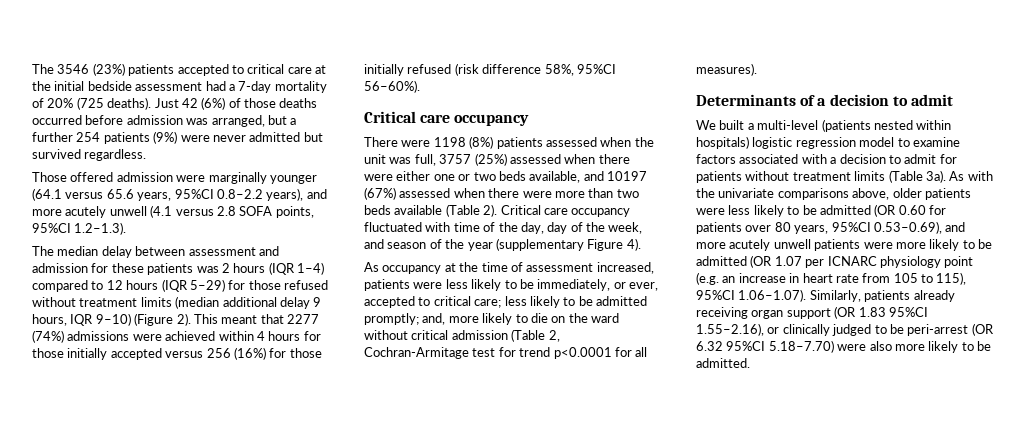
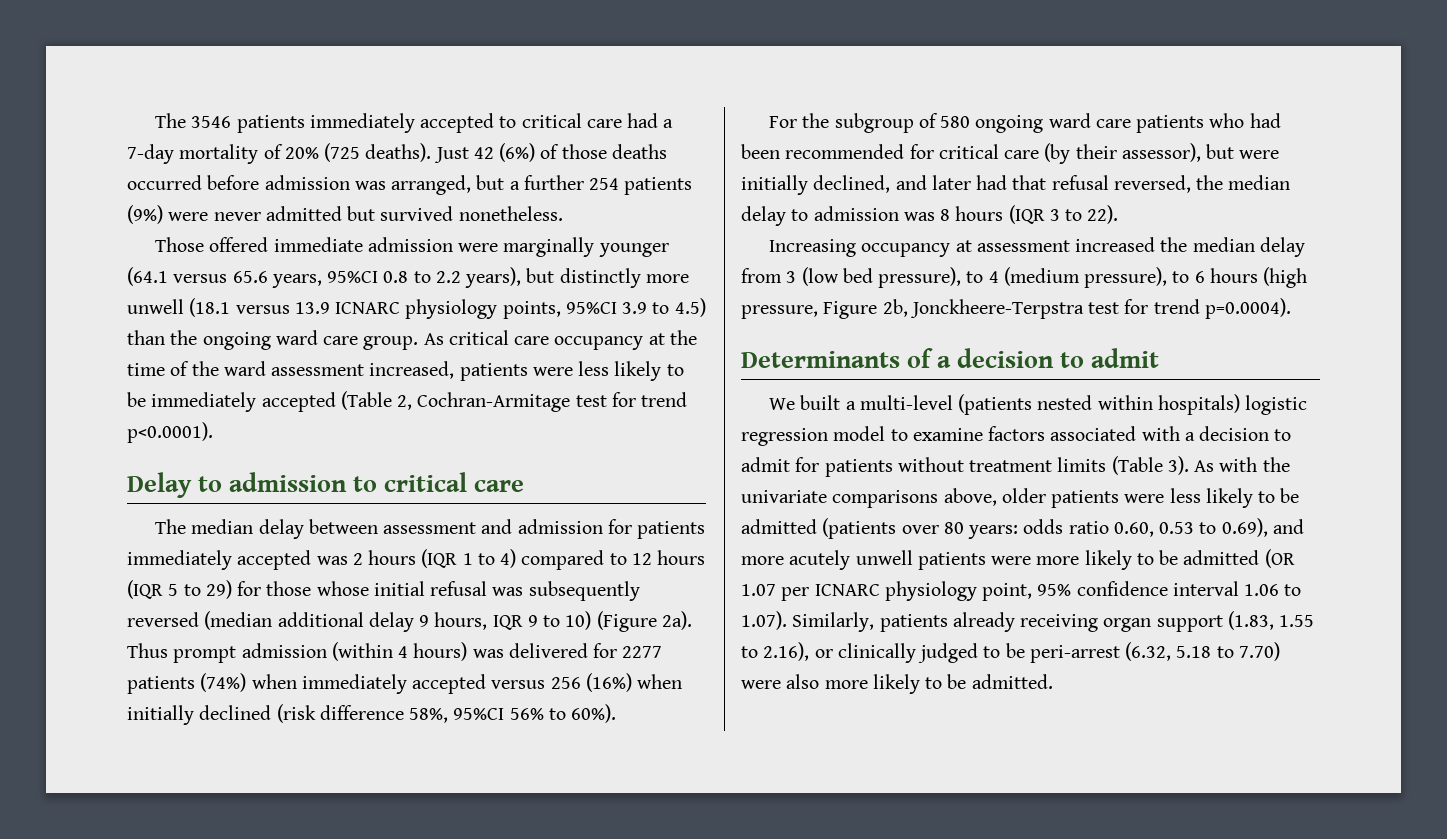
[92,63,175,76] (23%) patients -> [236,113,415,133] patients immediately
[315,65,326,74] [32,81,203,91] at the initial bedside assessment -> (622, 123) none
[84,149,147,161] regardless. -> [458,206,563,221] nonetheless.
(114, 177) none -> [273,237,363,252] immediate
[216,188,327,201] [32,205,314,218] [32,222,127,235] 0.8–2.2 years), and more acutely unwell (4.1 versus 2.8 SOFA points, 95%CI 1.2–1.3). -> [383,267,689,288] [127,298,706,319] [127,330,697,350] [127,361,684,381] [127,391,688,412] [127,422,213,443] [127,472,525,498] 0.8 to 2.2 years), but distinctly more unwell (18.1 versus 13.9 ICNARC physiology points, 95%CI 3.9 to 4.5) than the ongoing ward care group. As critical care occupancy at the time of the ward assessment increased, patients were less likely to be immediately accepted (Table 2, Cochran-Armitage test for trend p<0.0001). // Delay to admission to critical care
[111,263,194,275] these patients -> [637,521,706,539] [127,550,312,570] patients immediately accepted
[297,262,324,275] 1–4) -> [462,549,517,568] 1 to 4)
[189,279,328,292] [32,297,172,307] 5–29) for those refused without treatment limits -> [168,580,640,601] [127,612,199,627] 5 to 29) for those whose initial refusal was subsequently reversed
[95,313,319,326] [32,330,321,343] [32,347,322,360] [364,63,616,76] [364,80,420,93] [364,111,530,126] [364,136,654,149] [364,153,630,166] [364,171,647,183] [364,187,639,200] [364,204,631,217] [364,222,643,234] [364,238,641,251] [364,262,654,274] [364,279,658,291] [364,296,647,308] [364,313,619,325] [364,329,560,342] [364,347,648,359] [696,63,757,76] 9–10) (Figure 2). This meant that 2277 (74%) admissions were achieved within 4 hours for those initially accepted versus 256 (16%) for those initially refused (risk difference 58%, 95%CI 56–60%). // Critical care occupancy // There were 1198 (8%) patients assessed when the unit was full, 3757 (25%) assessed when there were either one or two beds available, and 10197 (67%) assessed when there were more than two beds available (Table 2). Critical care occupancy fluctuated with time of the day, day of the week, and season of the year (supplementary Figure 4). // As occupancy at the time of assessment increased, patients were less likely to be immediately, or ever, accepted to critical care; less likely to be admitted promptly; and, more likely to die on the ward without critical admission (Table 2, Cochran-Armitage test for trend p<0.0001 for all measures). -> [527,611,692,632] [127,642,663,663] [127,673,683,694] [127,704,617,725] [769,113,1281,133] [741,143,1280,164] [741,175,1291,195] [741,205,1119,226] [769,237,1305,257] [741,267,1308,288] [741,298,1291,319] 9 to 10) (Figure 2a). Thus prompt admission (within 4 hours) was delivered for 2277 patients (74%) when immediately accepted versus 256 (16%) when initially declined (risk difference 58%, 95%CI 56% to 60%). // For the subgroup of 580 ongoing ward care patients who had been recommended for critical care (by their assessor), but were initially declined, and later had that refusal reversed, the median delay to admission was 8 hours (IQR 3 to 22). // Increasing occupancy at assessment increased the median delay from 3 (low bed pressure), to 4 (medium pressure), to 6 hours (high pressure, Figure 2b, Jonckheere-Terpstra test for trend p=0.0004).
[925,170,946,183] 3a). -> [1167,456,1189,475] 3).
[874,204,946,217] [696,221,942,234] (OR 0.60 for patients over 80 years, 95%CI 0.53–0.69), -> [822,518,1268,539] (patients over 80 years: odds ratio 0.60, 0.53 to 0.69),
[944,256,974,268] [696,272,967,285] [696,289,807,302] point (e.g. an increase in heart rate from 105 to 115), 95%CI 1.06–1.07). -> [982,581,1302,601] [741,611,787,630] point, 95% confidence interval 1.06 to 1.07).
[834,306,928,319] [696,323,764,336] (OR 1.83 95%CI 1.55–2.16), -> [1227,611,1315,630] [741,642,810,661] (1.83, 1.55 to 2.16),
[971,323,994,336] [696,340,834,353] (OR 6.32 95%CI 5.18–7.70) -> [1125,642,1280,661] (6.32, 5.18 to 7.70)

